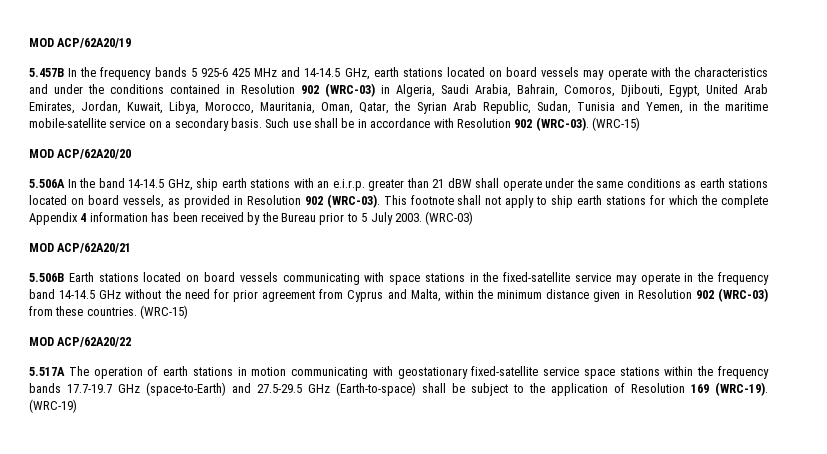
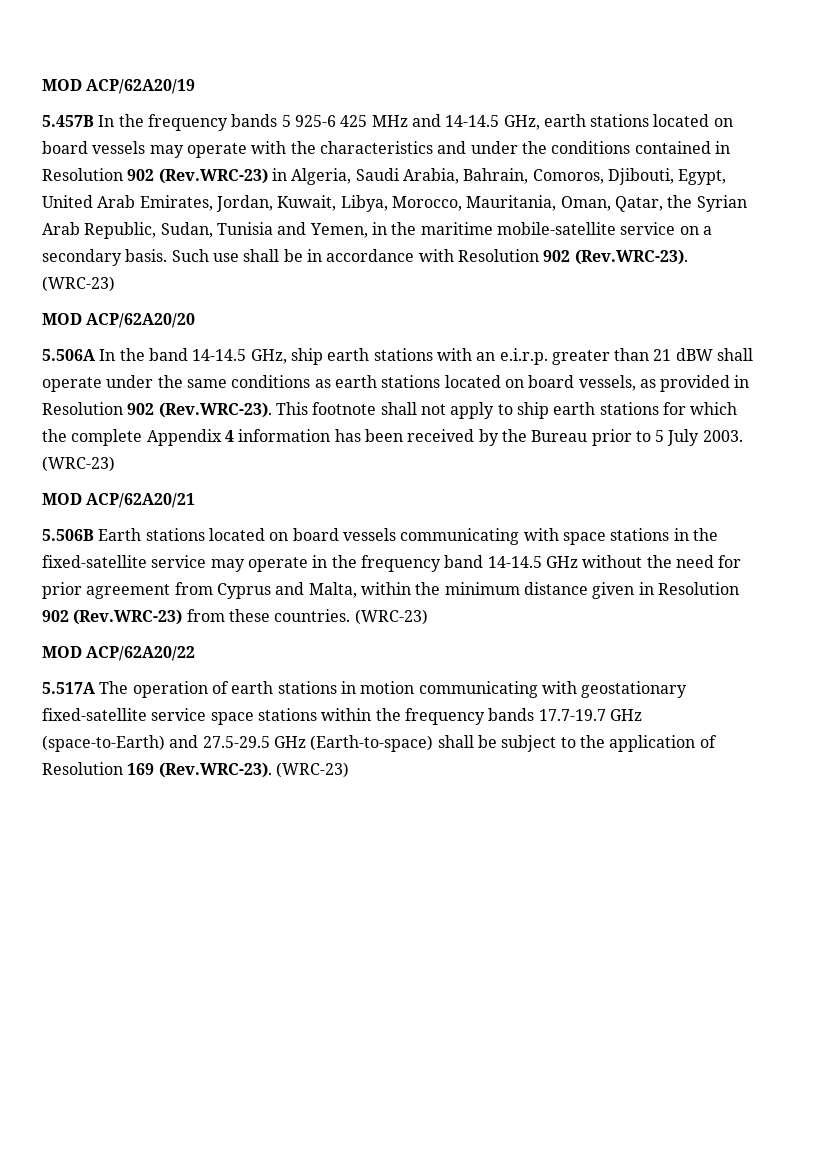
[325,83,375,97] (WRC-03) -> [158,168,268,184] (Rev.WRC-23)
[535,117,640,131] (WRC-03). (WRC-15) -> [574,249,688,265] [42,276,115,292] (Rev.WRC-23). (WRC-23)
[326,194,380,208] (WRC-03). -> [158,402,272,418] (Rev.WRC-23).
[425,211,474,225] (WRC-03) -> [42,456,115,472] (WRC-23)
[718,288,768,302] (WRC-03) -> [73,609,183,625] (Rev.WRC-23)
[140,305,189,319] (WRC-15) -> [354,609,428,625] (WRC-23)
[715,382,768,396] [29,399,77,413] (WRC-19). (WRC-19) -> [158,762,349,778] (Rev.WRC-23). (WRC-23)

